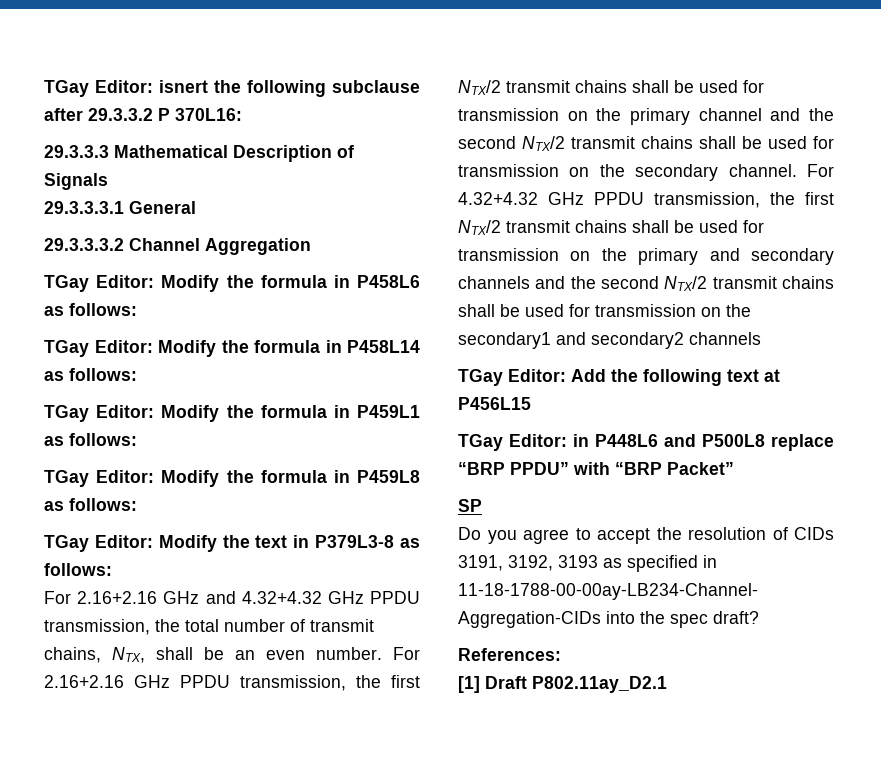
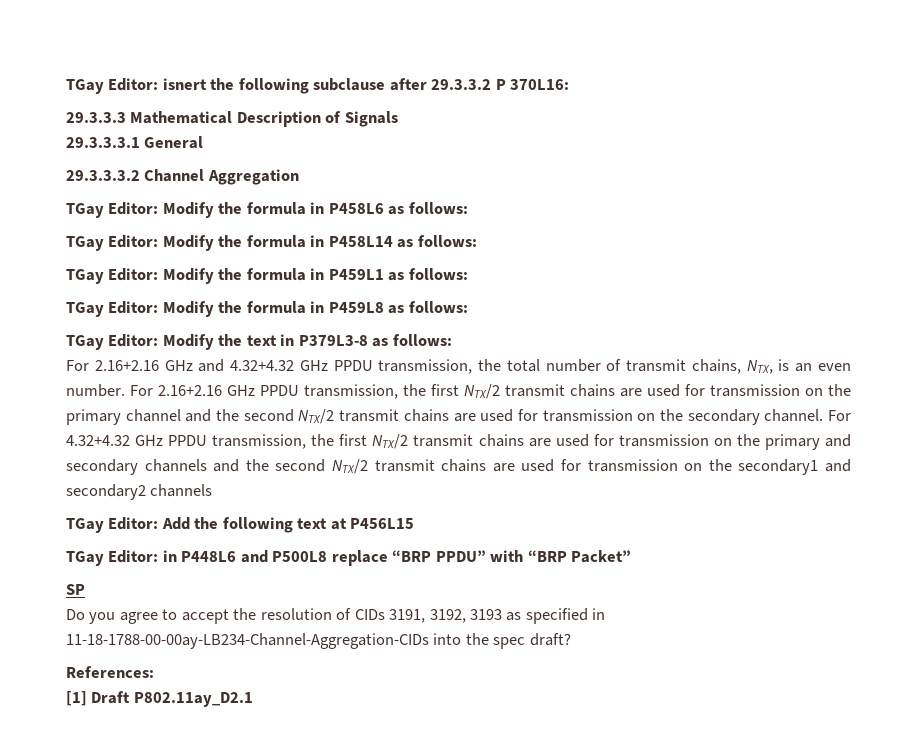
[156,647,224,660] shall be -> [778,359,790,371] is
[632,80,694,93] shall be -> [620,388,642,397] are
[699,136,762,149] shall be -> [453,413,476,422] are
[632,220,694,233] shall be -> [528,438,551,447] are
[458,304,520,317] shall be -> [492,463,515,472] are

